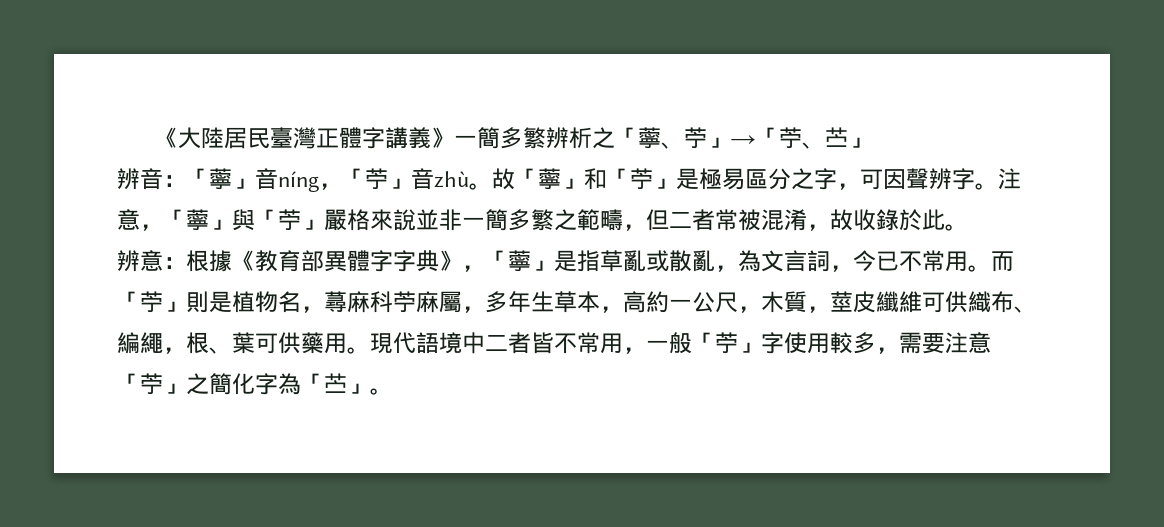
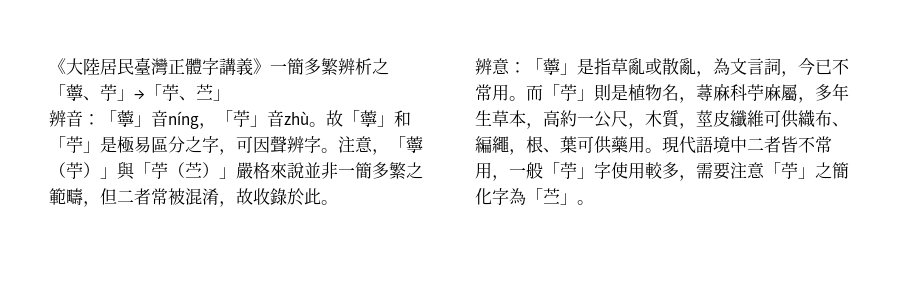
(209, 220) none -> [49,162,100,179] （苧）
(301, 220) none -> [168,162,219,178] （苎）
[186,250,485,272] 根據《教育部異體字字典》， -> (526, 67) none

